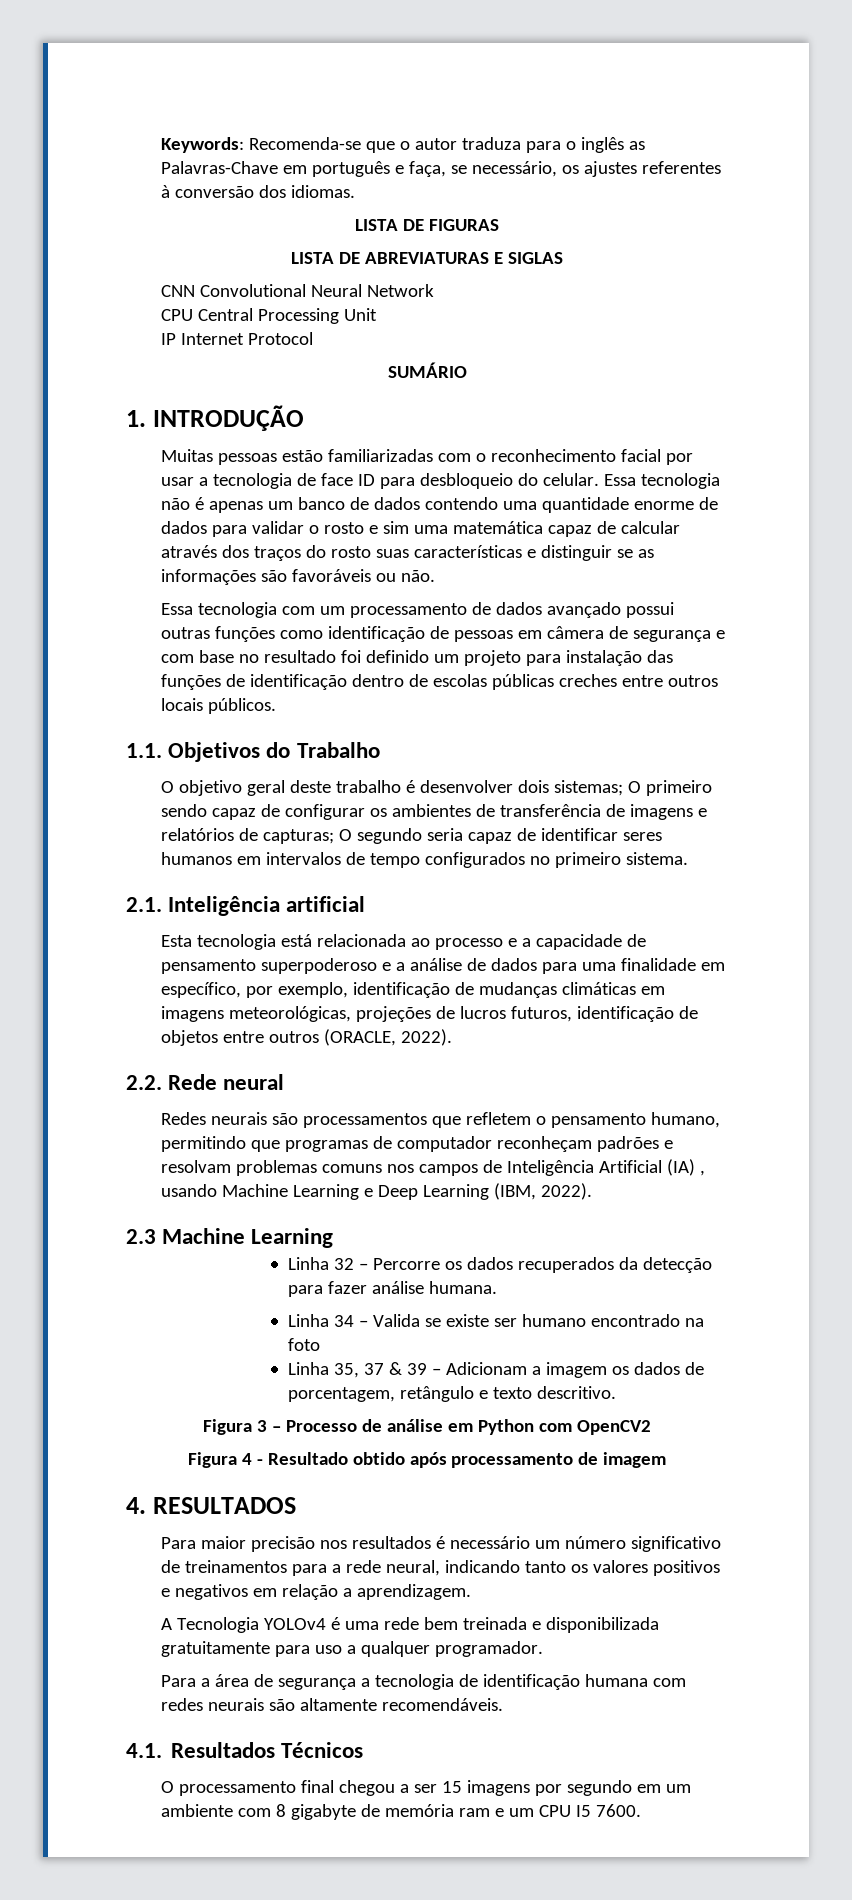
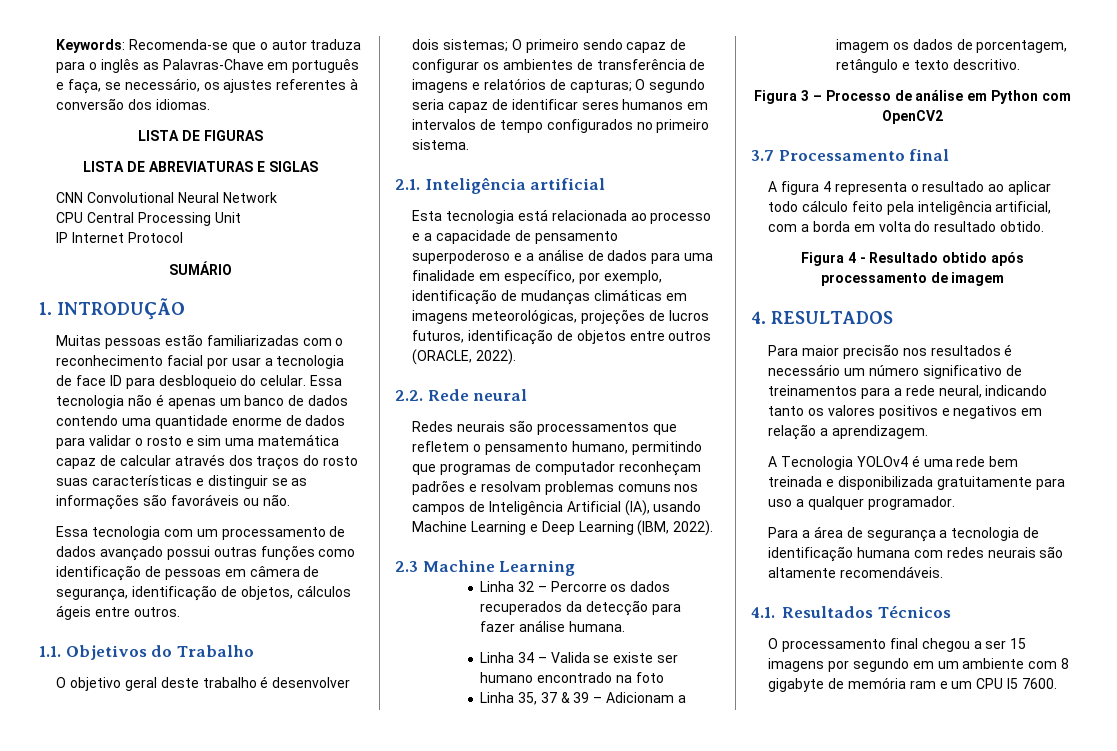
[633,630,726,642] [161,650,674,666] [161,674,719,690] [161,698,277,714] segurança e com base no resultado foi definido um projeto para instalação das funções de identificação dentro de escolas públicas creches entre outros locais públicos. -> [56,585,351,601] [56,605,180,620] segurança, identificação de objetos, cálculos ágeis entre outros.
[667,1159,706,1176] (IA) , -> [624,500,650,516] (IA),
(651, 1427) none -> [751,149,950,161] [768,181,1051,195] [768,200,1052,215] [768,221,1044,232] // 3.7 Processamento final // A figura 4 representa o resultado ao aplicar todo cálculo feito pela inteligência artificial, com a borda em volta do resultado obtido.

